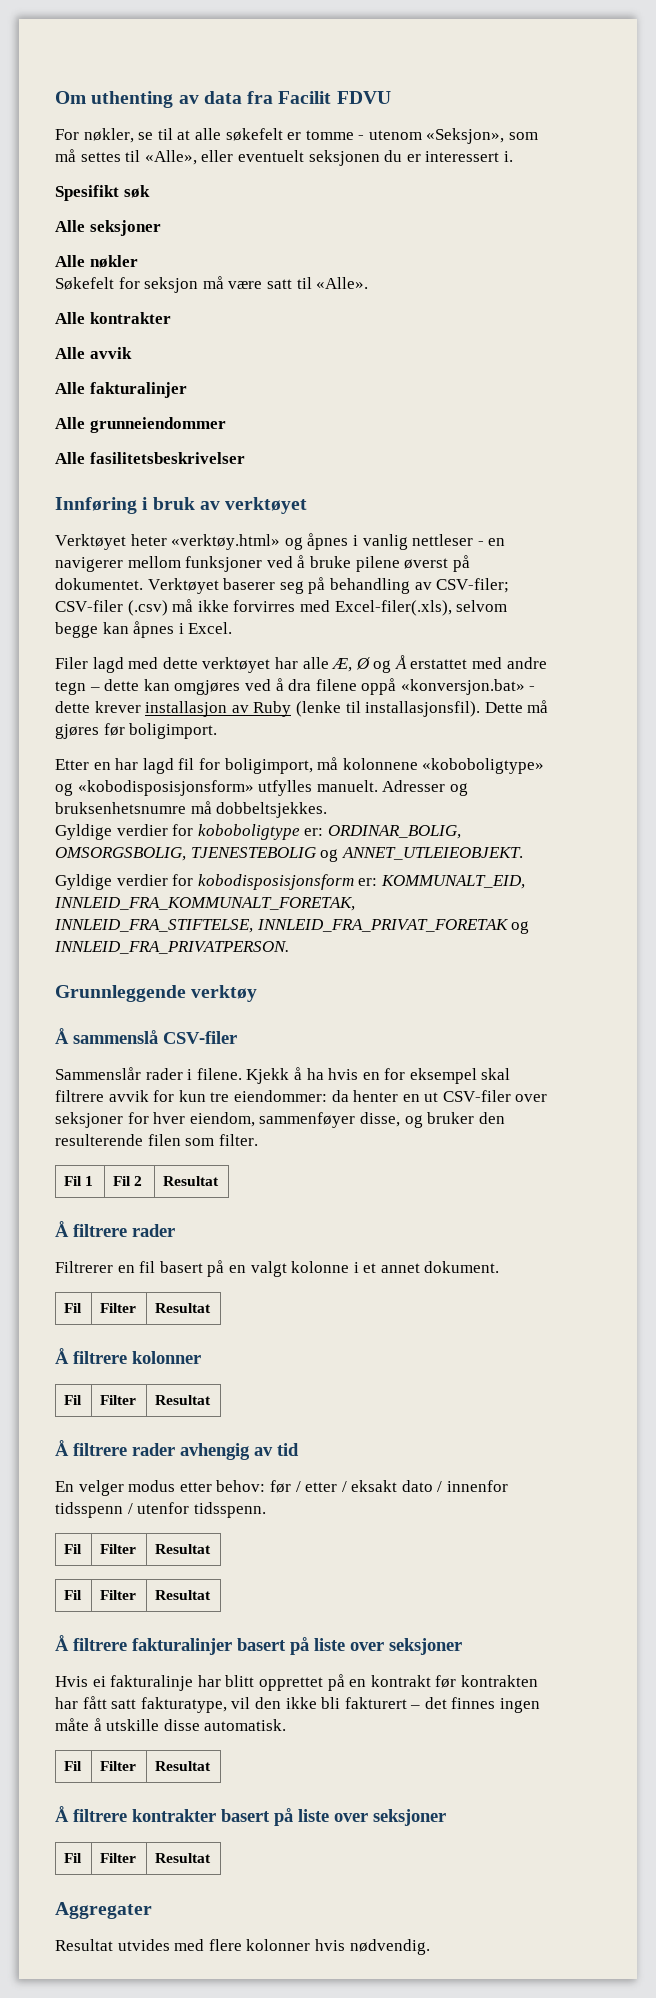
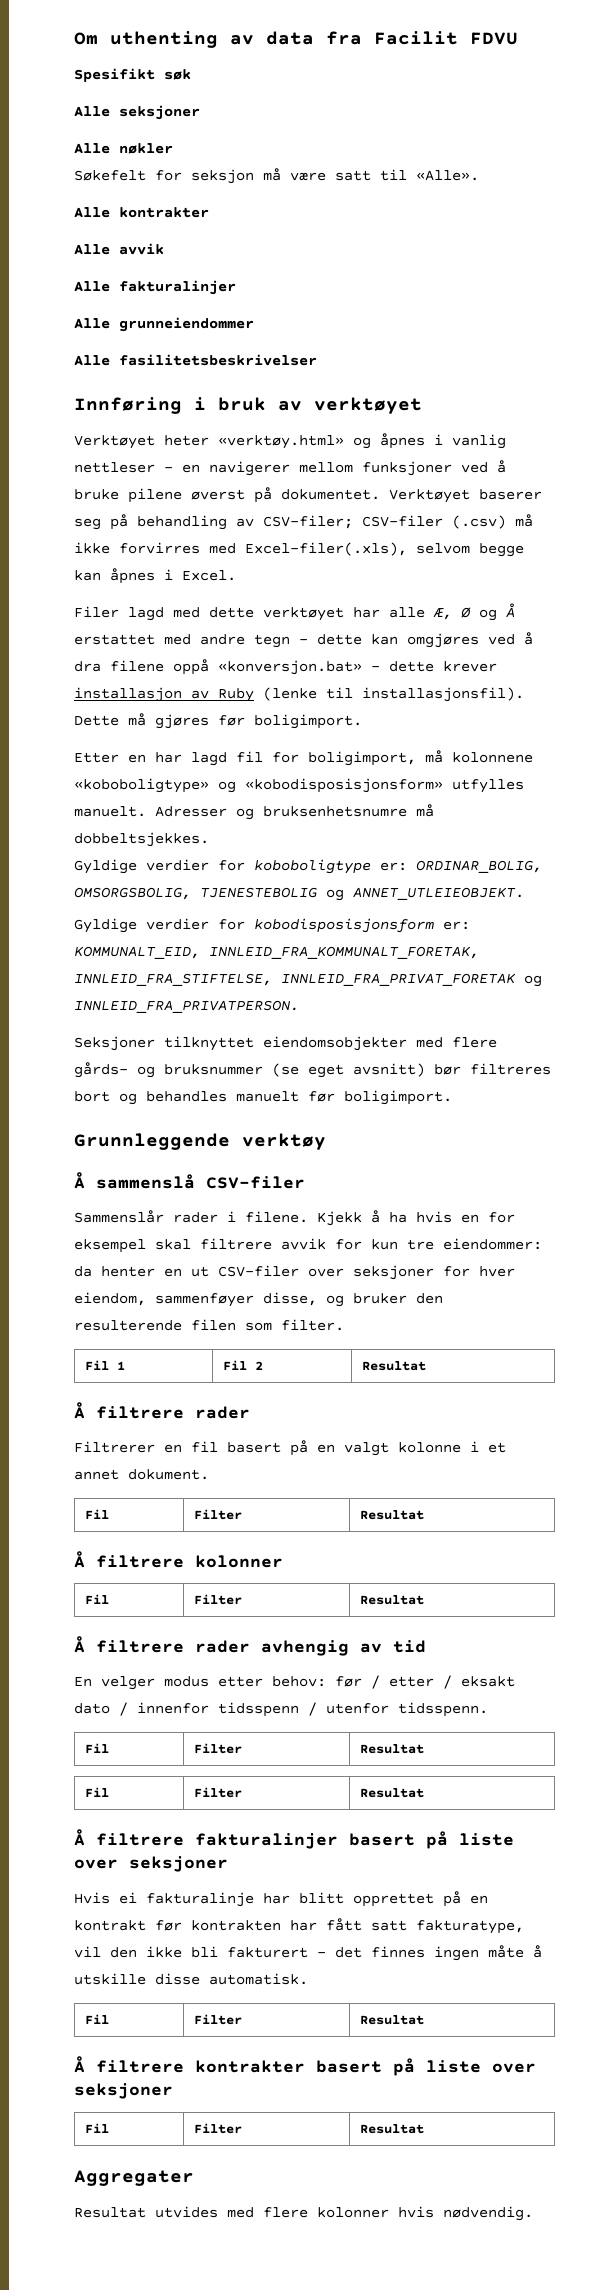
[55,128,539,144] [55,149,513,166] // For nøkler, se til at alle søkefelt er tomme - utenom «Seksjon», som må settes til «Alle», eller eventuelt seksjonen du er interessert i. -> (518, 38) none
(289, 947) none -> [74,1036,497,1051] [74,1062,551,1078] [74,1090,452,1105] // Seksjoner tilknyttet eiendomsobjekter med flere gårds- og bruksnummer (se eget avsnitt) bør filtreres bort og behandles manuelt før boligimport.

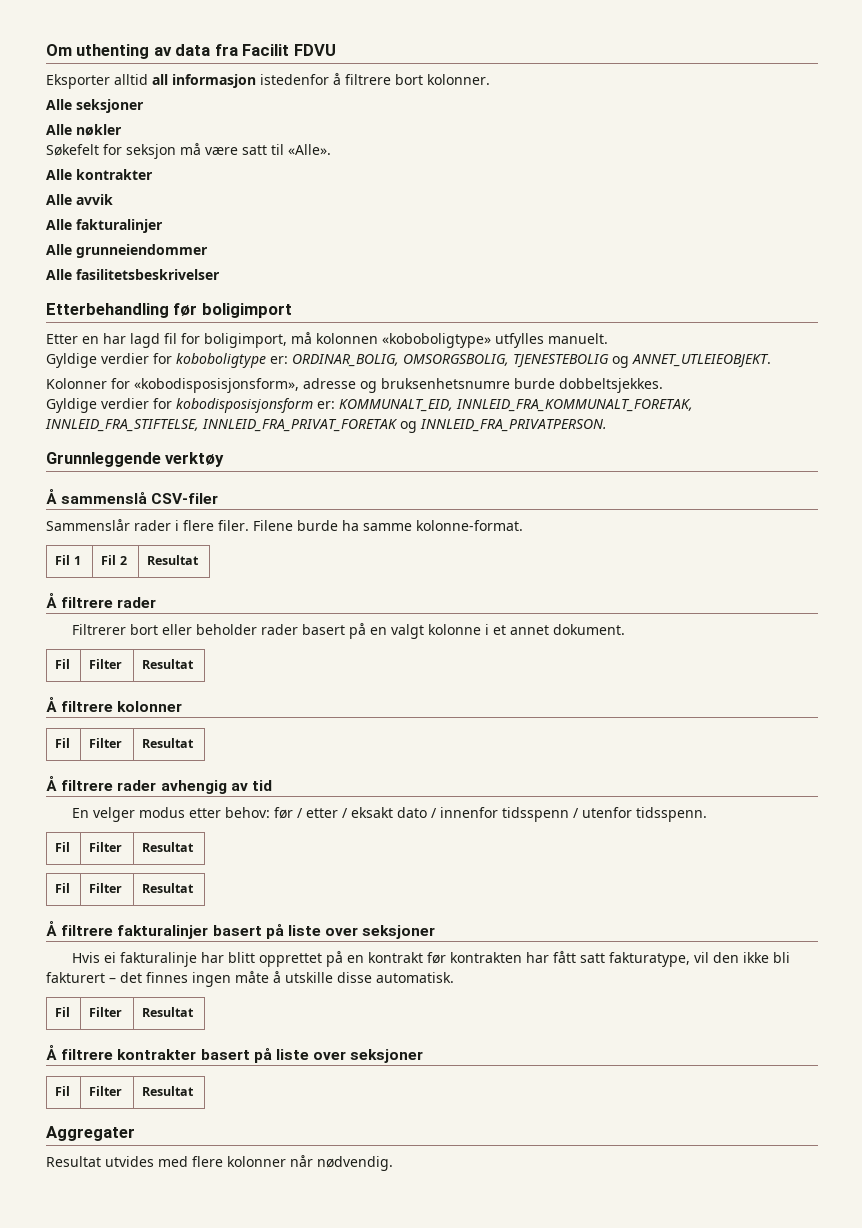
[74,68,191,82] Spesifikt søk -> [46,73,490,89] Eksporter alltid all informasjon istedenfor å filtrere bort kolonner.
[74,397,422,414] [74,433,506,449] [74,460,506,476] [74,487,542,503] [74,514,533,530] [74,542,524,557] [74,568,236,584] [74,603,515,621] [74,632,533,648] [74,659,497,675] [74,687,524,702] [74,713,362,729] Innføring i bruk av verktøyet // Verktøyet heter «verktøy.html» og åpnes i vanlig nettleser - en navigerer mellom funksjoner ved å bruke pilene øverst på dokumentet. Verktøyet baserer seg på behandling av CSV-filer; CSV-filer (.csv) må ikke forvirres med Excel-filer(.xls), selvom begge kan åpnes i Excel. // Filer lagd med dette verktøyet har alle Æ, Ø og Å erstattet med andre tegn – dette kan omgjøres ved å dra filene oppå «konversjon.bat» - dette krever installasjon av Ruby (lenke til installasjonsfil). Dette må gjøres før boligimport. -> [46,303,292,318] Etterbehandling før boligimport
[452,752,533,763] [74,778,524,793] [74,804,434,820] [74,832,209,847] kolonnene «koboboligtype» og «kobodisposisjonsform» utfylles manuelt. Adresser og bruksenhetsnumre må dobbeltsjekkes. -> [316,333,608,348] kolonnen «koboboligtype» utfylles manuelt.
(524, 893) none -> [46,378,663,393] // Kolonner for «kobodisposisjonsform», adresse og bruksenhetsnumre burde dobbeltsjekkes.
[74,1036,497,1051] [74,1062,551,1078] [74,1090,452,1105] // Seksjoner tilknyttet eiendomsobjekter med flere gårds- og bruksnummer (se eget avsnitt) bør filtreres bort og behandles manuelt før boligimport. -> (607, 425) none
[245,1210,515,1226] [74,1238,542,1253] [74,1265,515,1280] [74,1292,443,1307] [74,1319,344,1331] filene. Kjekk å ha hvis en for eksempel skal filtrere avvik for kun tre eiendommer: da henter en ut CSV-filer over seksjoner for hver eiendom, sammenføyer disse, og bruker den resulterende filen som filter. -> [183,520,523,531] flere filer. Filene burde ha samme kolonne-format.
[164,1441,218,1453] en fil -> [129,624,298,635] bort eller beholder rader
[398,2206,434,2218] hvis -> [290,1155,313,1167] når

